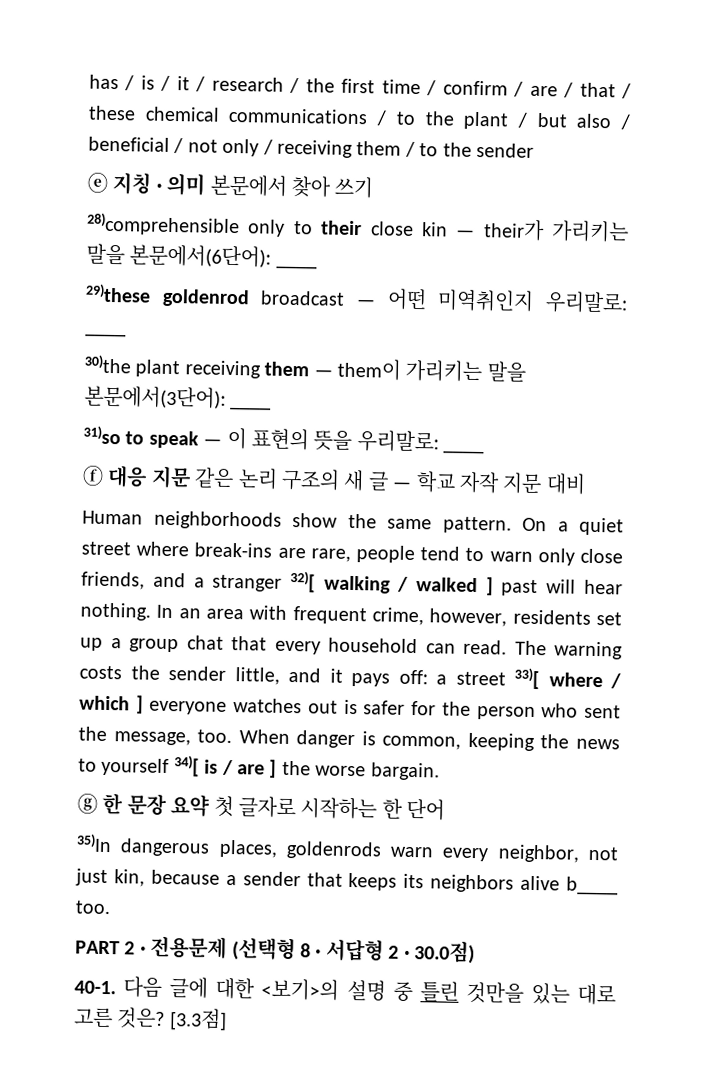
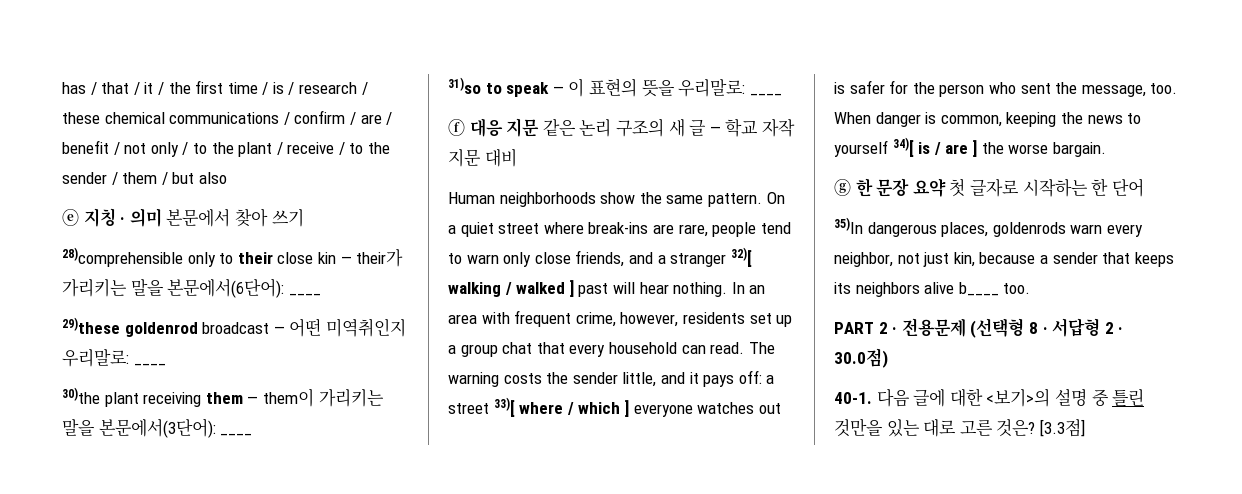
[140,75,155,90] is -> [101,82,130,94] that
[211,76,300,94] research / -> (164, 88) none
[442,80,616,98] confirm / are / that -> [272,82,358,95] is / research
[395,111,631,130] [88,136,402,158] to the plant / but also / beneficial / not only / receiving them -> [294,110,393,125] [62,140,335,157] confirm / are / benefit / not only / to the plant / receive
(534, 150) none -> [111,172,227,185] / them / but also

